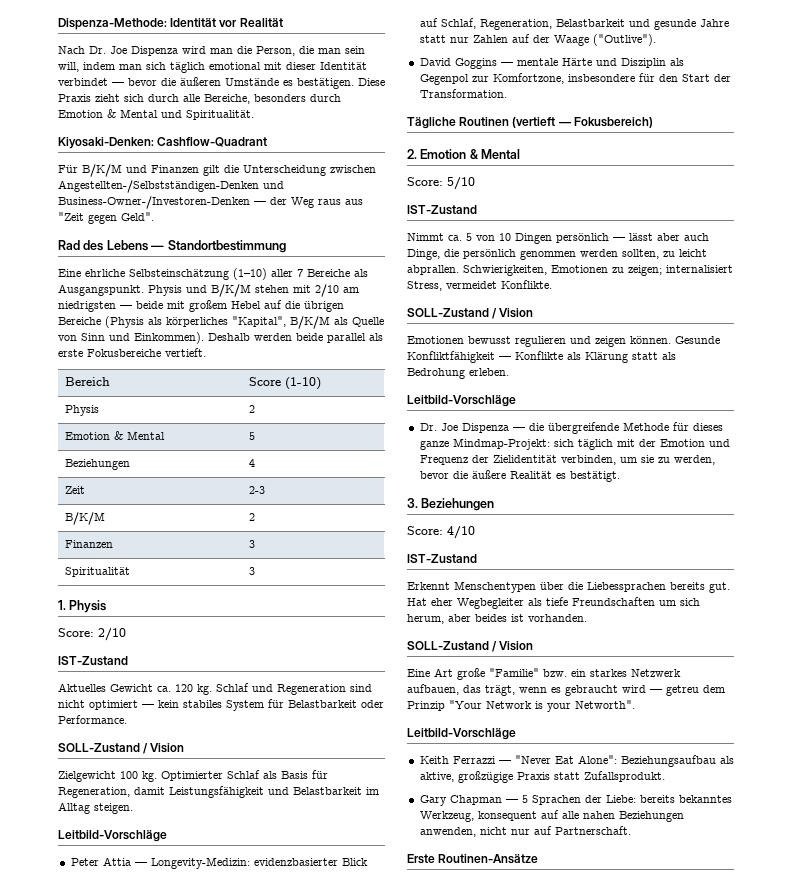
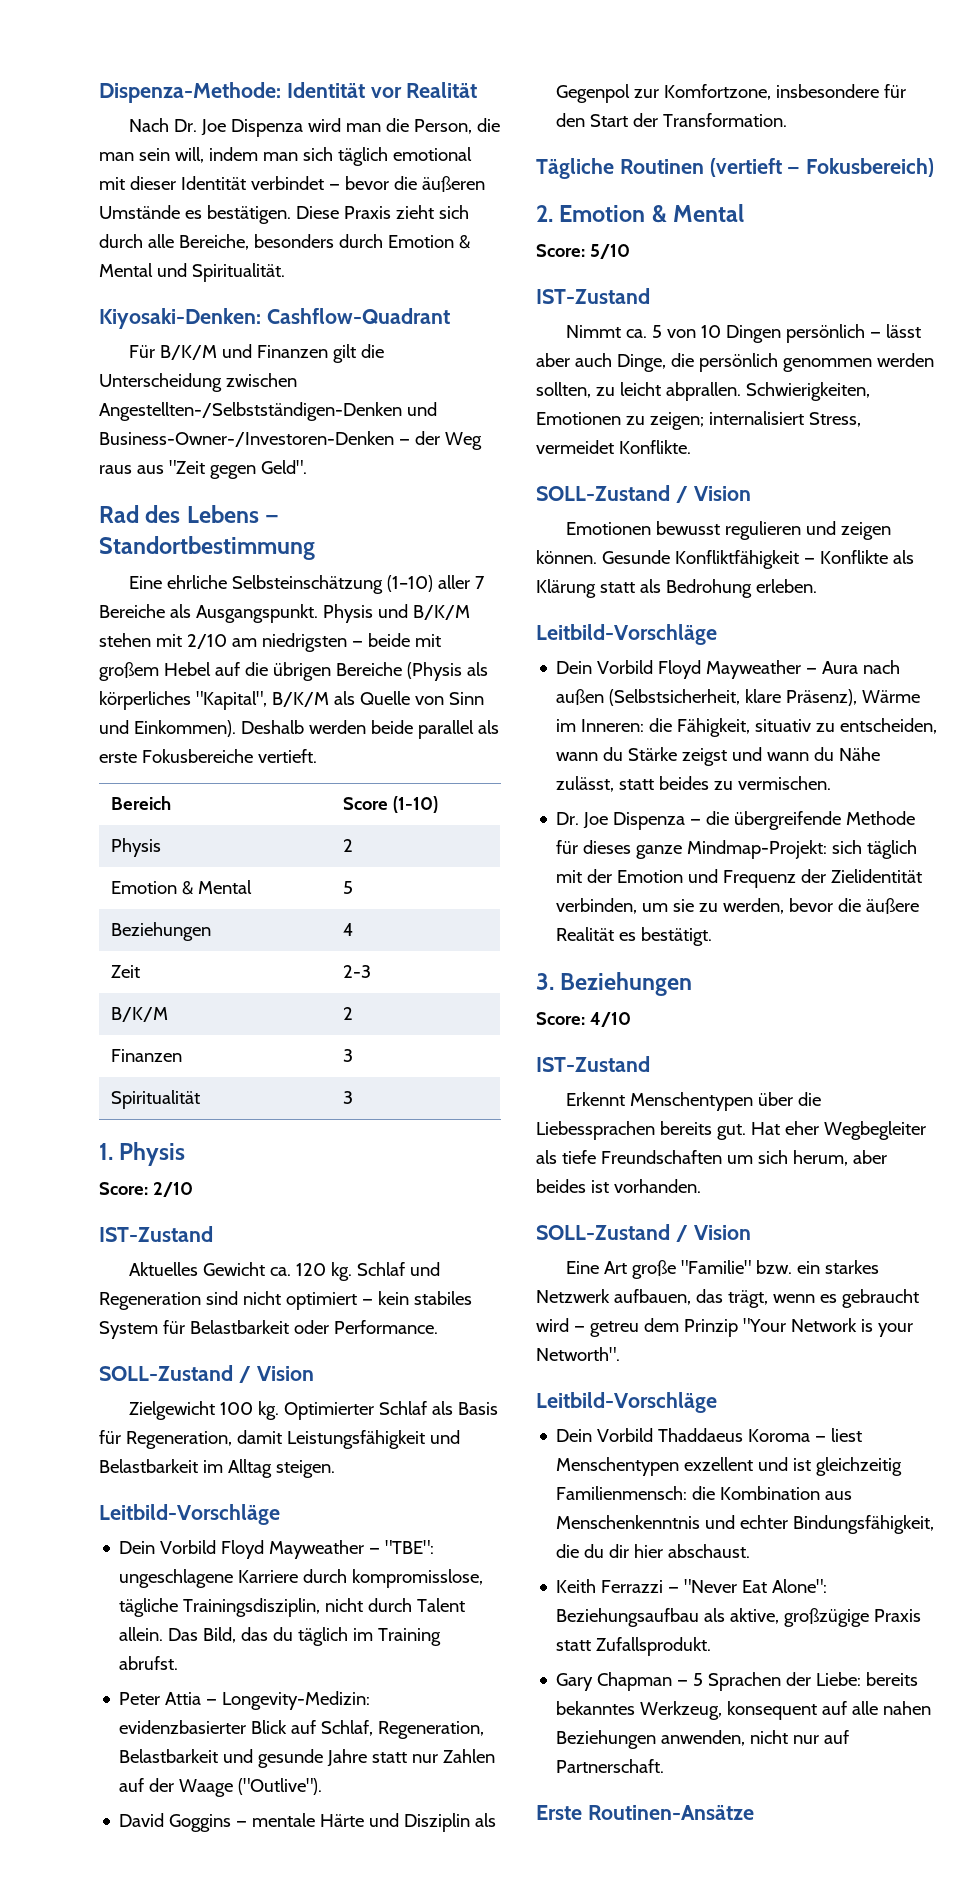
(167, 836) none -> [119,1540,435,1559] [119,1569,484,1588] [119,1598,466,1617] [119,1627,442,1646] [119,1656,179,1670] // Dein Vorbild Floyd Mayweather — "TBE": ungeschlagene Karriere durch kompromisslose, tägliche Trainingsdisziplin, nicht durch Talent allein. Das Bild, das du täglich im Training abrufst.
(516, 401) none -> [556,660,901,679] [556,689,921,706] [556,718,938,737] [556,747,881,766] [556,776,832,792] // Dein Vorbild Floyd Mayweather — Aura nach außen (Selbstsicherheit, klare Präsenz), Wärme im Inneren: die Fähigkeit, situativ zu entscheiden, wann du Stärke zeigst und wann du Nähe zulässt, statt beides zu vermischen.
(516, 734) none -> [556,1428,863,1442] [556,1457,903,1476] [556,1486,853,1500] [556,1515,935,1534] [556,1544,751,1558] // Dein Vorbild Thaddaeus Koroma — liest Menschentypen exzellent und ist gleichzeitig Familienmensch: die Kombination aus Menschenkenntnis und echter Bindungsfähigkeit, die du dir hier abschaust.

